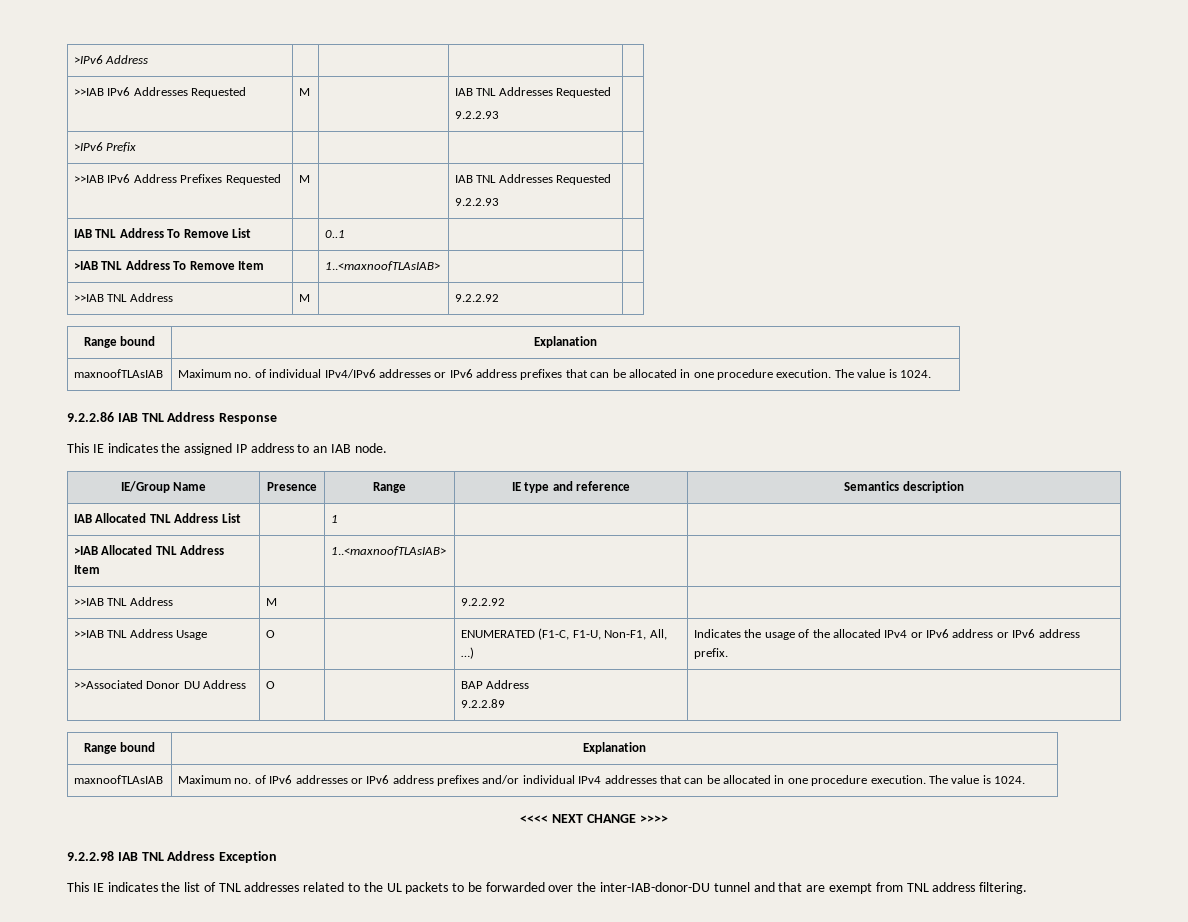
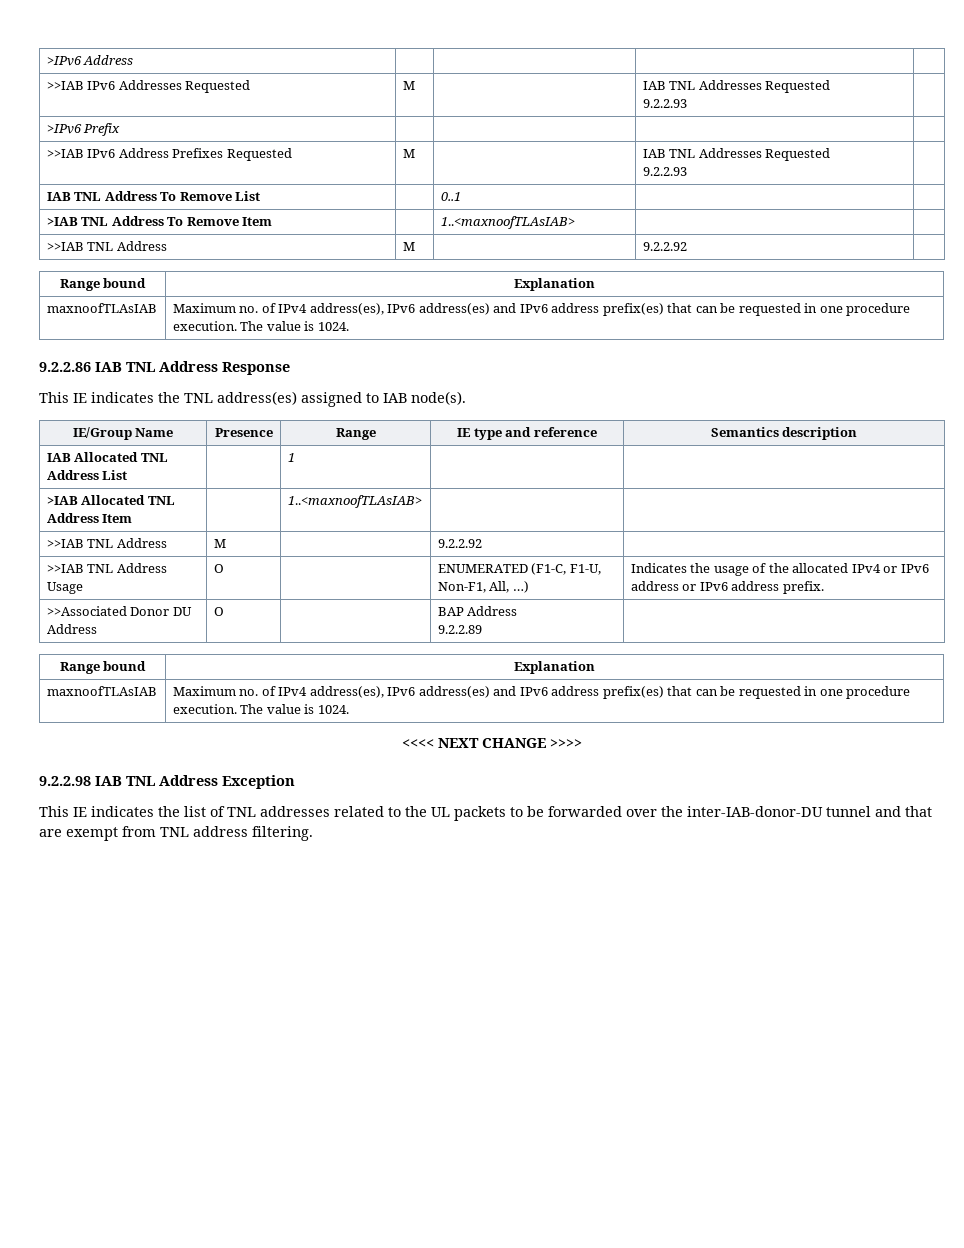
[269,369,677,380] individual IPv4/IPv6 addresses or IPv6 address prefixes that can be allocated -> [278,303,801,316] IPv4 address(es), IPv6 address(es) and IPv6 address prefix(es) that can be requested
[184,443,387,455] assigned IP address to an IAB node. -> [184,391,466,407] TNL address(es) assigned to IAB node(s).
[269,775,772,786] IPv6 addresses or IPv6 address prefixes and/or individual IPv4 addresses that can be allocated -> [278,686,801,699] IPv4 address(es), IPv6 address(es) and IPv6 address prefix(es) that can be requested

